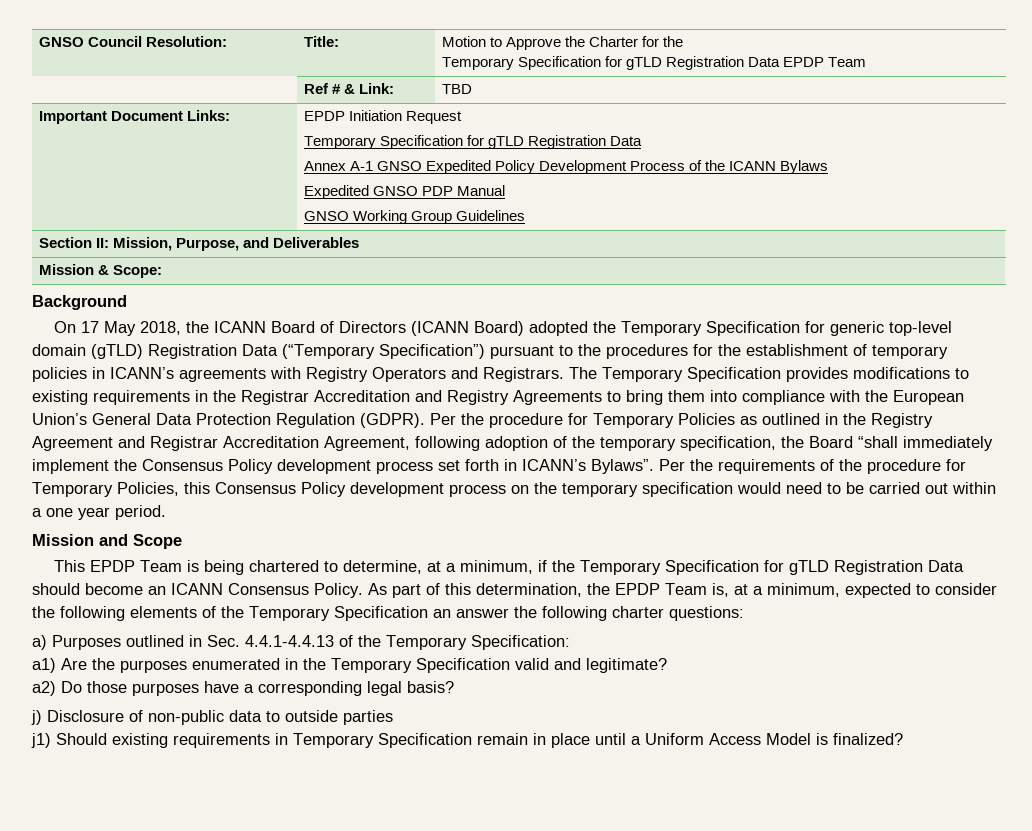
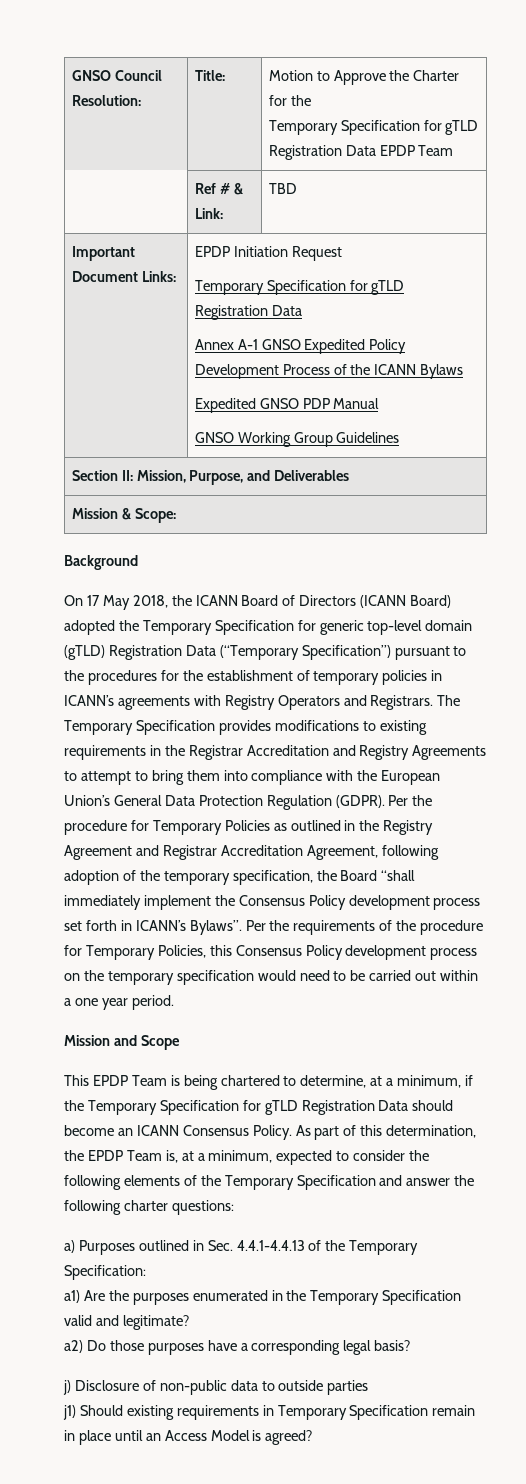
(621, 396) none -> [80,771,148,785] attempt to
[433,609,451,618] an -> [379,1175,403,1186] and
[631,733,704,745] a Uniform -> [145,1433,161,1441] an
[833,733,903,745] finalized? -> [265,1430,313,1445] agreed?

